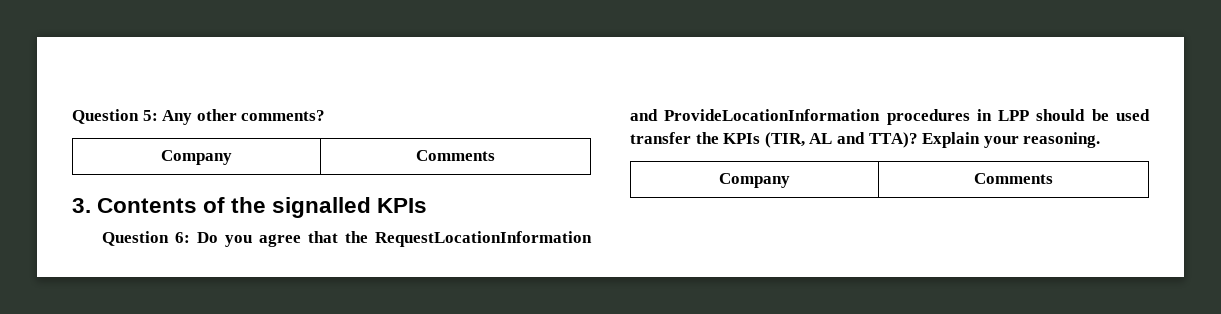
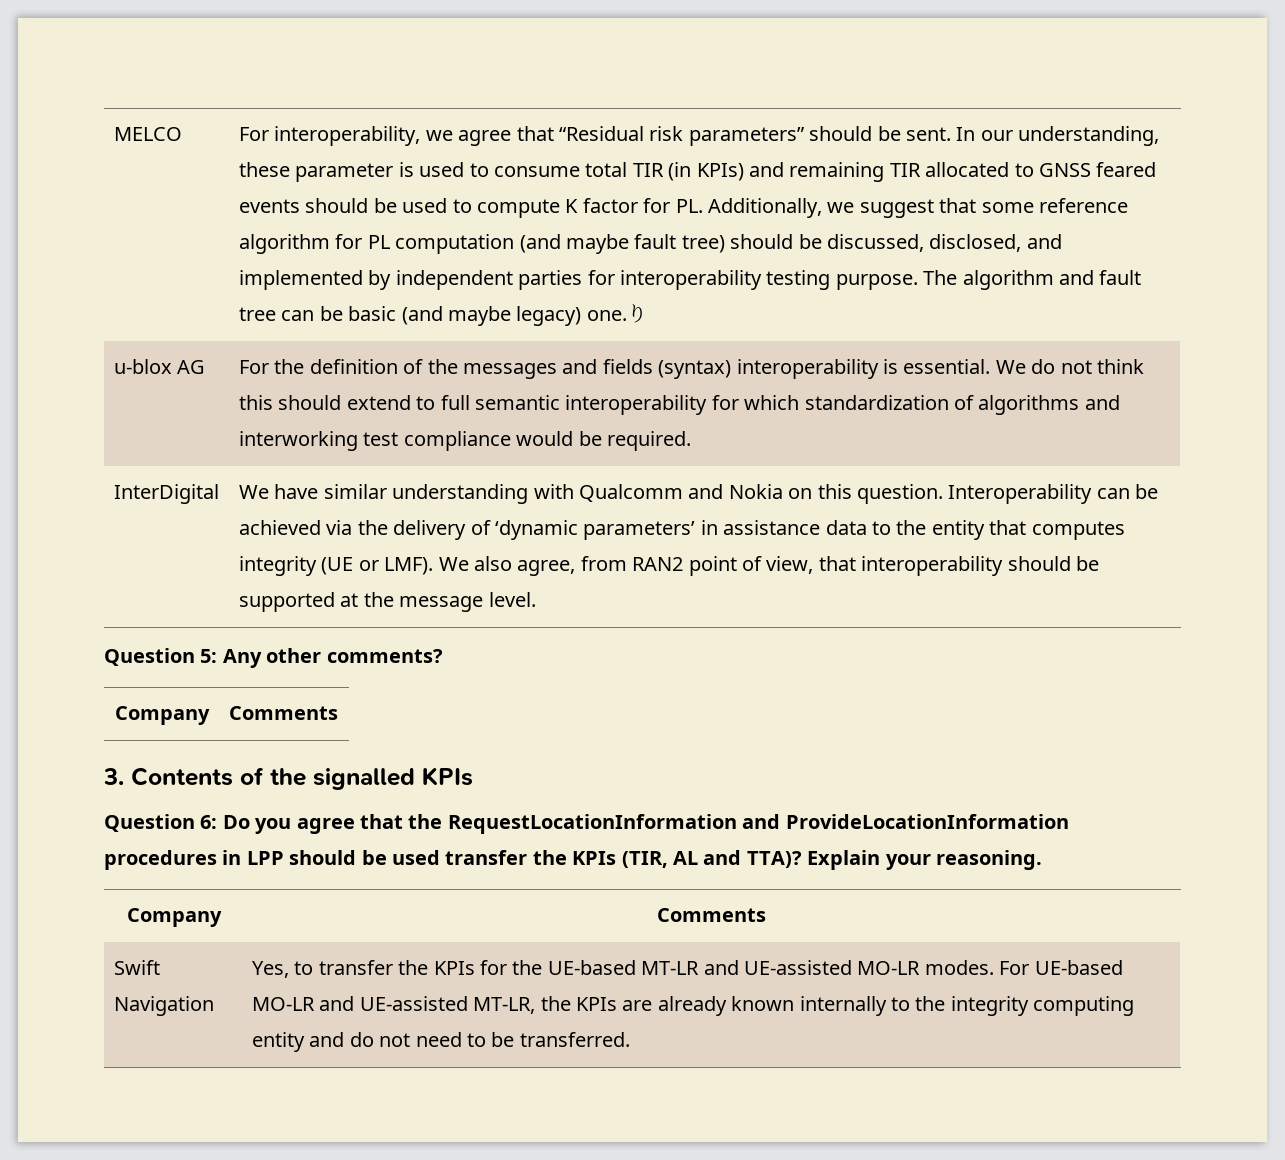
(72, 116) none -> [113,127,182,141] [238,126,1160,146] [238,162,1157,182] [238,198,1128,218] [238,234,1062,254] [238,270,1142,290] [238,304,647,326] [113,359,206,374] [238,359,1144,379] [238,395,1120,415] [238,431,691,451] [113,484,219,504] [238,484,1159,504] [238,520,1125,540] [238,556,1099,576] [238,592,536,612] MELCO | For interoperability, we agree that “Residual risk parameters” should be sent. In our understanding, these parameter is used to consume total TIR (in KPIs) and remaining TIR allocated to GNSS feared events should be used to compute K factor for PL. Additionally, we suggest that some reference algorithm for PL computation (and maybe fault tree) should be discussed, disclosed, and implemented by independent parties for interoperability testing purpose. The algorithm and fault tree can be basic (and maybe legacy) one.り // u-blox AG | For the definition of the messages and fields (syntax) interoperability is essential. We do not think this should extend to full semantic interoperability for which standardization of algorithms and interworking test compliance would be required. // InterDigital | We have similar understanding with Qualcomm and Nokia on this question. Interoperability can be achieved via the delivery of ‘dynamic parameters’ in assistance data to the entity that computes integrity (UE or LMF). We also agree, from RAN2 point of view, that interoperability should be supported at the message level. //
(1053, 178) none -> [113,960,160,975] [113,996,214,1016] [251,960,1123,978] [251,996,1135,1016] [251,1032,630,1052] // Swift Navigation | Yes, to transfer the KPIs for the UE-based MT-LR and UE-assisted MO-LR modes. For UE-based MO-LR and UE-assisted MT-LR, the KPIs are already known internally to the integrity computing entity and do not need to be transferred.

